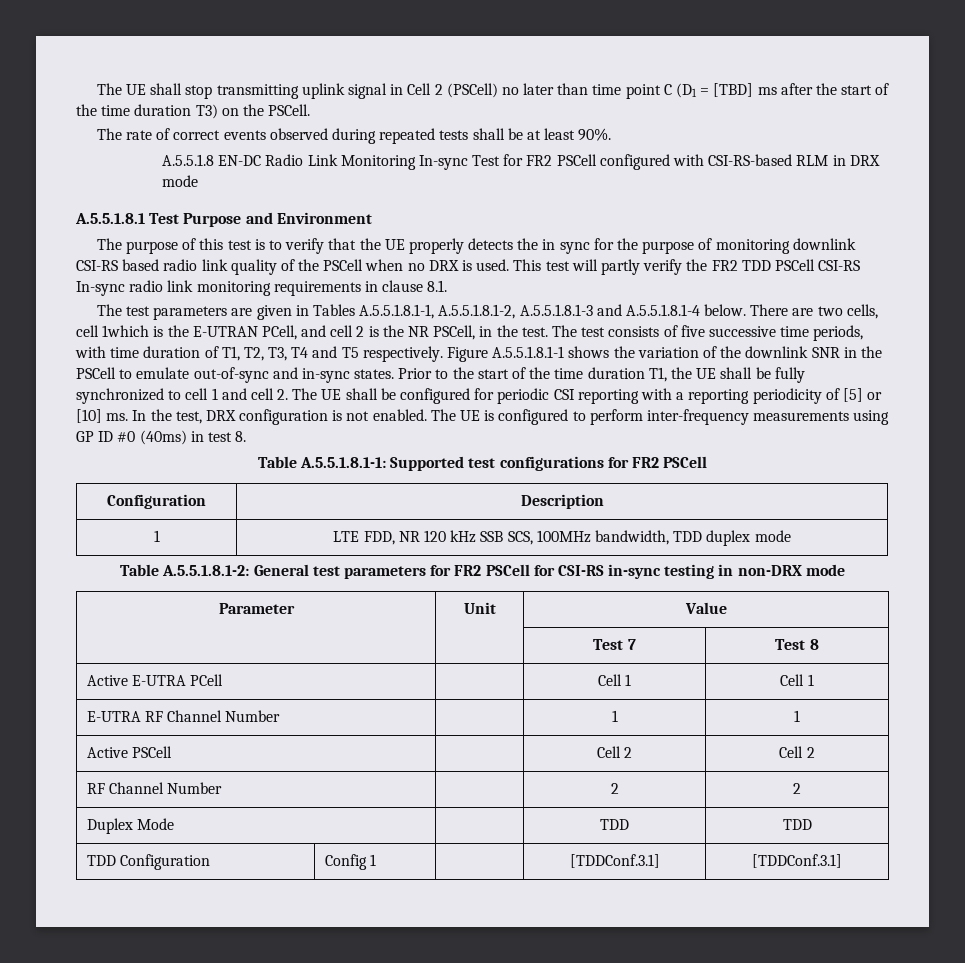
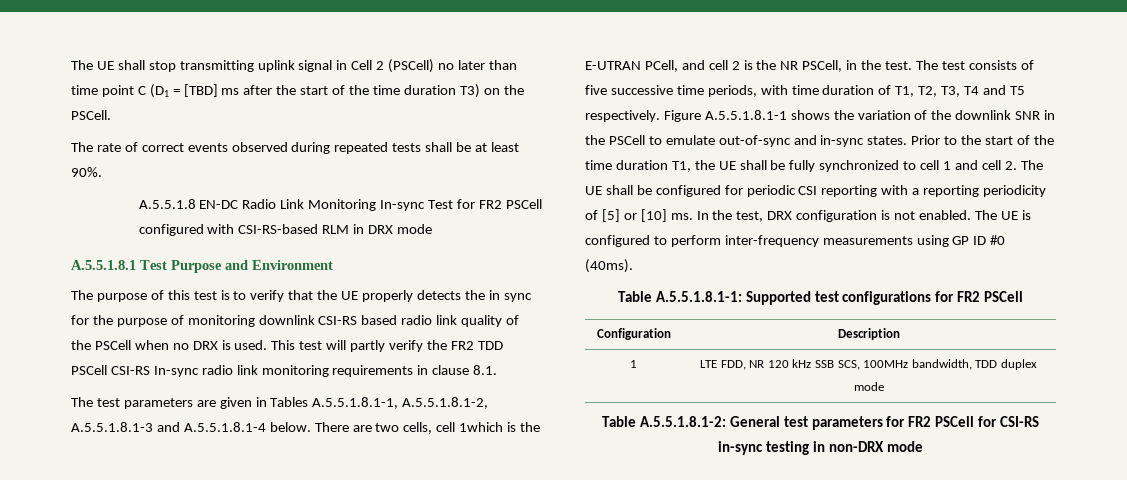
[139,430,247,445] (40ms) in test 8. -> [585,259,633,273] (40ms).
[218,603,295,614] [463,602,496,614] [684,602,727,614] [593,639,636,650] [775,639,819,650] [86,674,224,686] [597,674,632,686] [780,674,814,686] [86,710,281,722] [611,710,618,722] [794,710,800,722] [86,746,172,758] [596,746,633,758] [779,746,815,758] [86,782,223,794] [610,783,619,794] [793,783,801,794] [86,818,174,834] [600,819,629,830] [782,819,812,830] [86,854,210,870] [324,854,376,870] [569,854,660,868] [752,854,842,868] // Parameter | Unit | Value // | | Test 7 | Test 8 // Active E-UTRA PCell | | Cell 1 | Cell 1 // E-UTRA RF Channel Number | | 1 | 1 // Active PSCell | | Cell 2 | Cell 2 // RF Channel Number | | 2 | 2 // Duplex Mode | | TDD | TDD // TDD Configuration | Config 1 | | [TDDConf.3.1] | [TDDConf.3.1] -> (923, 446) none

